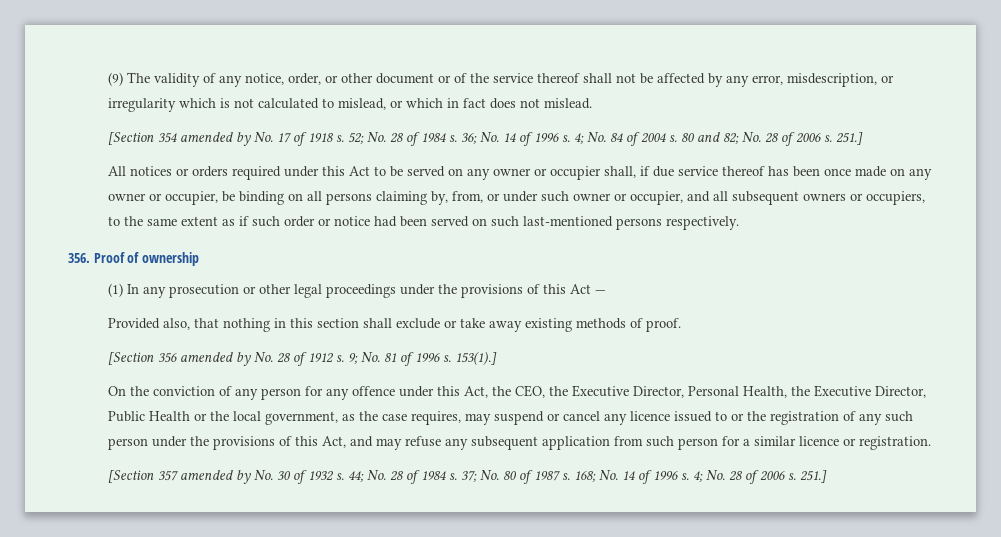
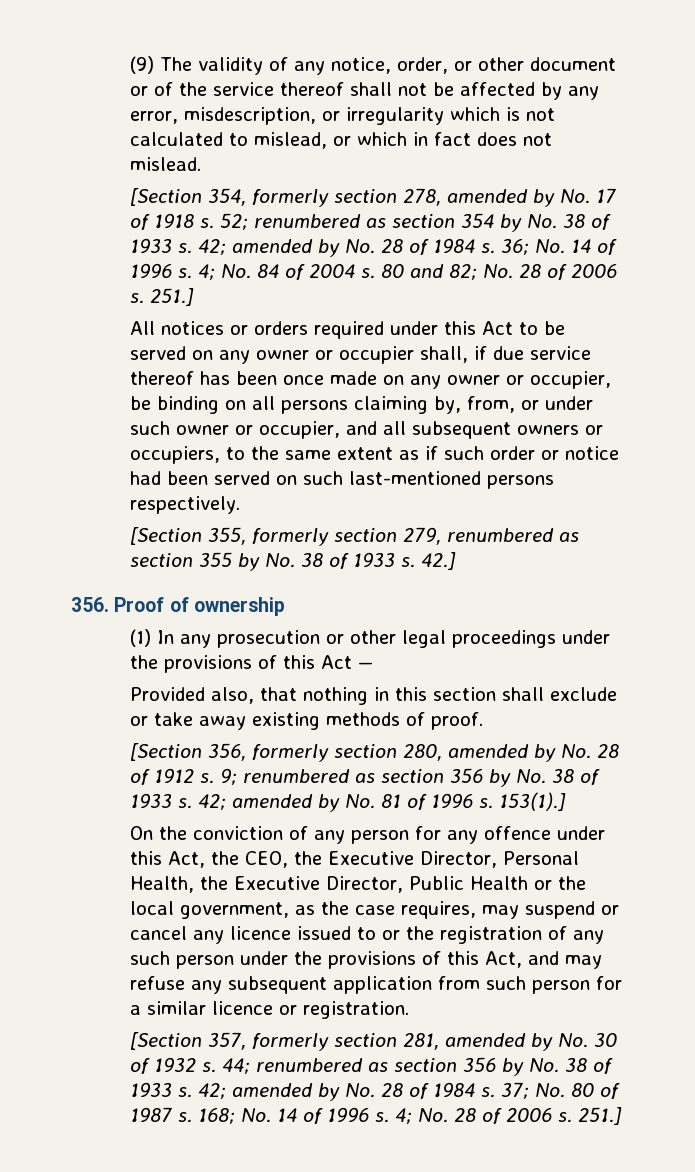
[157,133,177,143] 354 -> [208,188,442,207] 354, formerly section 278,
(364, 138) none -> [254,213,612,232] [130,238,341,257] renumbered as section 354 by No. 38 of 1933 s. 42; amended by
(739, 223) none -> [130,527,580,546] [130,552,457,571] // [Section 355, formerly section 279, renumbered as section 355 by No. 38 of 1933 s. 42.]
[157,352,177,363] 356 -> [208,743,443,762] 356, formerly section 280,
(358, 358) none -> [243,768,601,787] [130,793,341,812] renumbered as section 356 by No. 38 of 1933 s. 42; amended by
[157,471,178,481] 357 -> [208,1032,440,1051] 357, formerly section 281,
(364, 476) none -> [256,1057,614,1076] [130,1082,341,1101] renumbered as section 356 by No. 38 of 1933 s. 42; amended by

